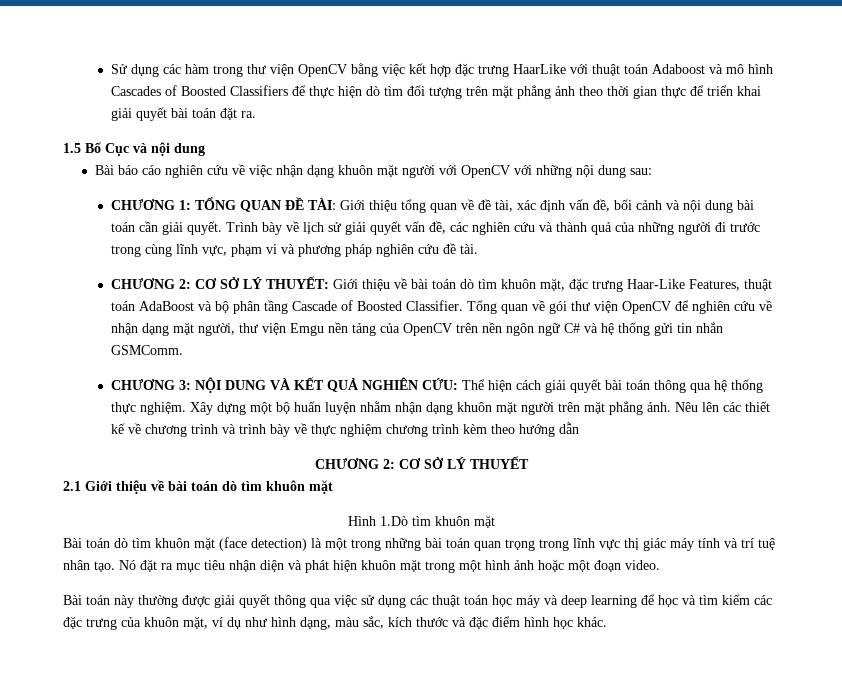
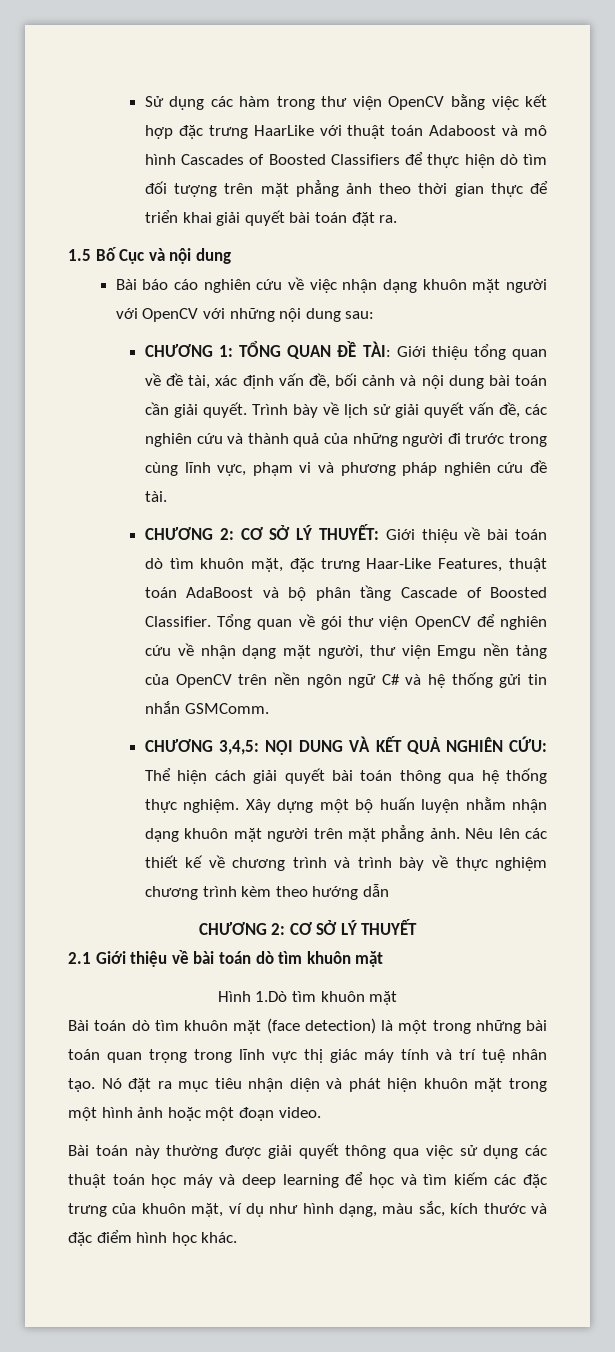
[178,380,191,390] 3: -> [219,740,260,755] 3,4,5:

